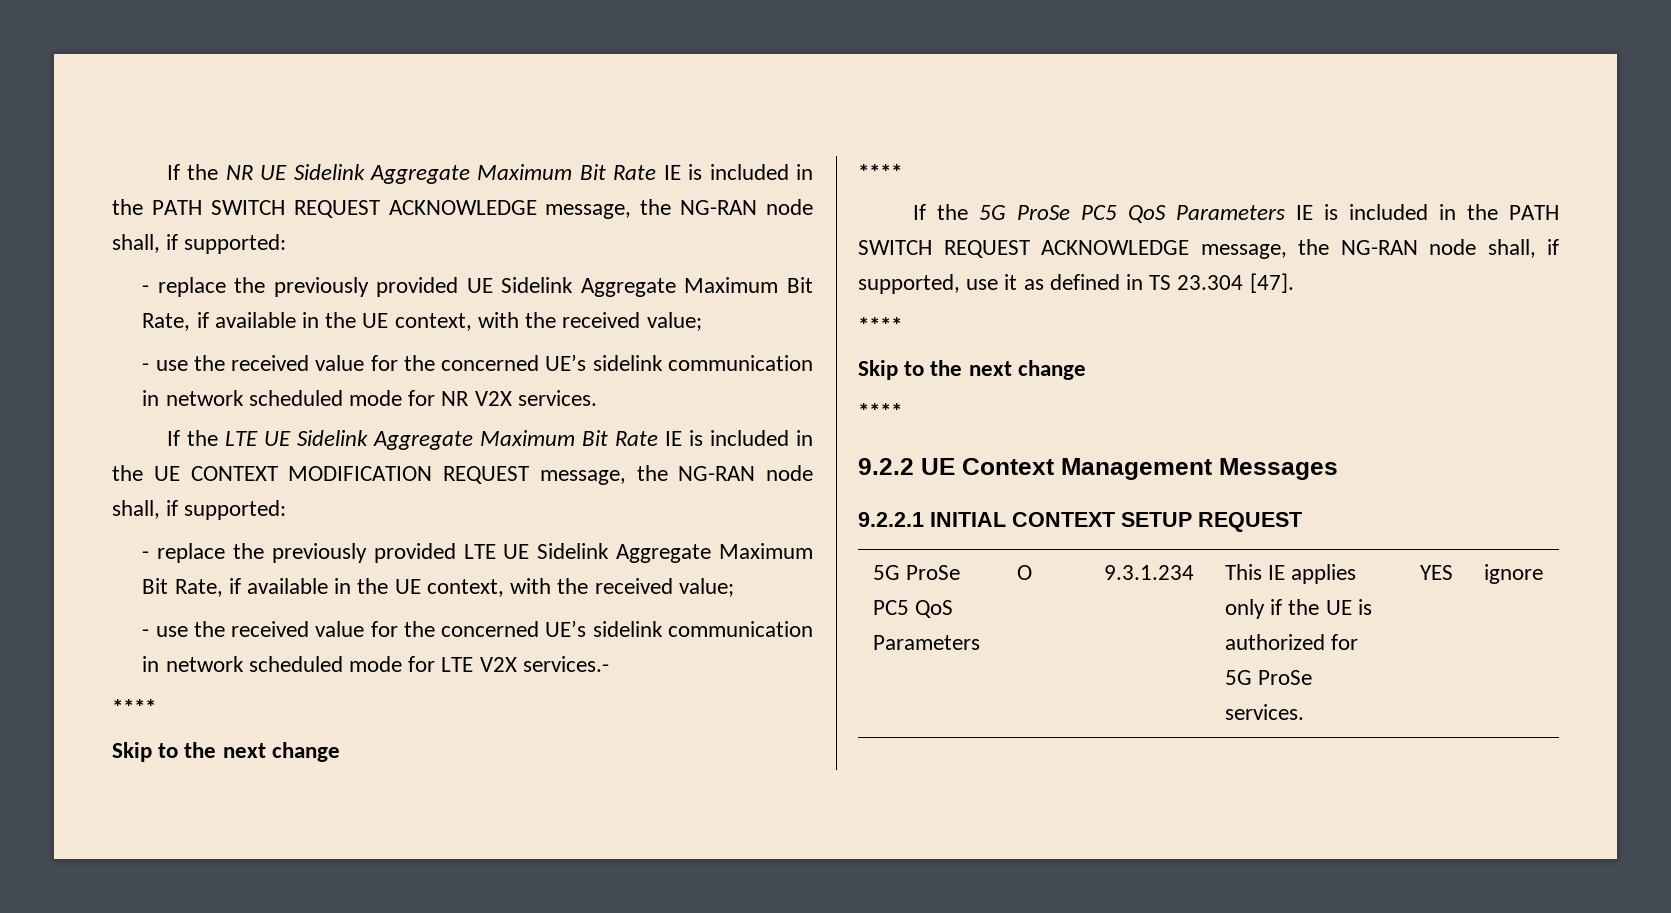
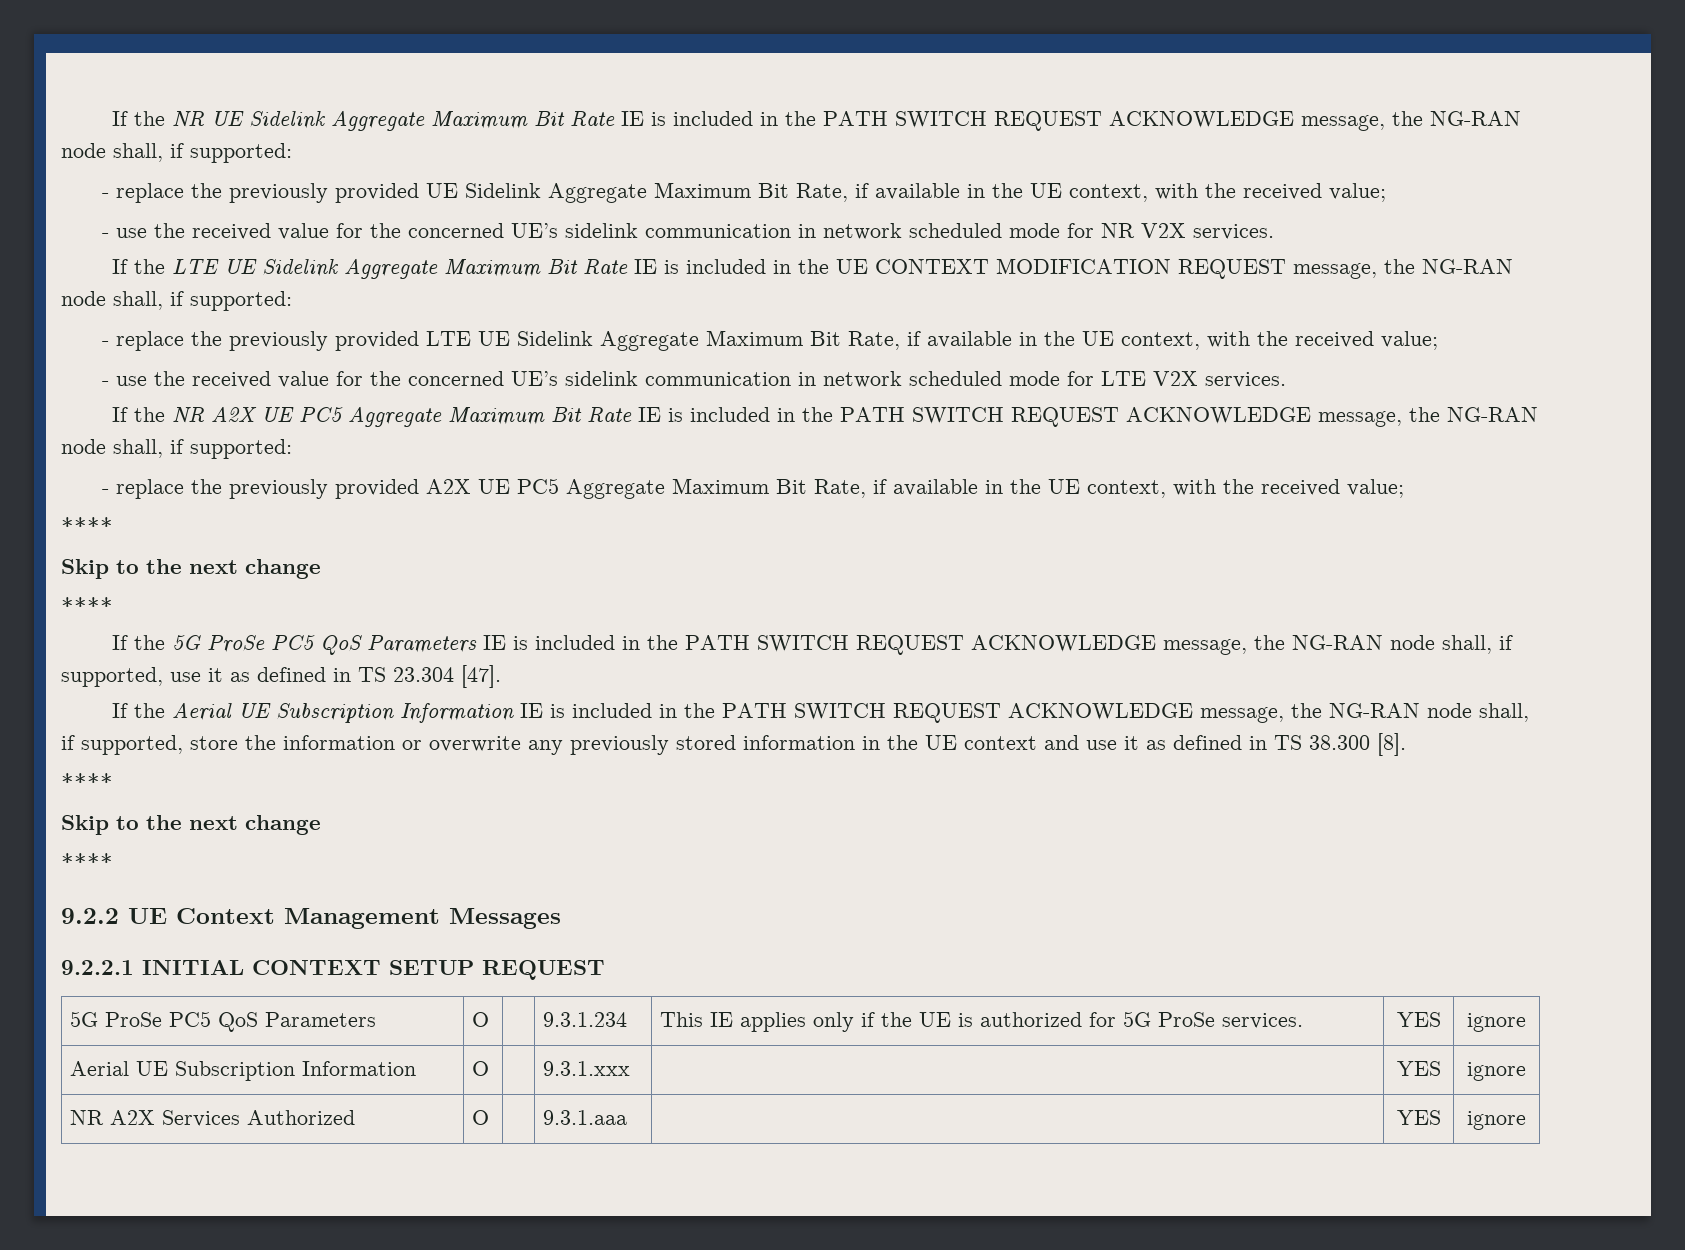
[522,656,609,672] services.- -> [1204,372,1286,388] [112,406,1539,427] [61,439,292,459] [101,478,1404,499] services. // If the NR A2X UE PC5 Aggregate Maximum Bit Rate IE is included in the PATH SWITCH REQUEST ACKNOWLEDGE message, the NG-RAN node shall, if supported: // - replace the previously provided A2X UE PC5 Aggregate Maximum Bit Rate, if available in the UE context, with the received value;
(1294, 283) none -> [112,702,1530,723] [61,733,1406,756] // If the Aerial UE Subscription Information IE is included in the PATH SWITCH REQUEST ACKNOWLEDGE message, the NG-RAN node shall, if supported, store the information or overwrite any previously stored information in the UE context and use it as defined in TS 38.300 [8].
(1543, 574) none -> [70,1061,417,1081] [472,1061,490,1076] [543,1061,631,1076] [1396,1061,1441,1076] [1467,1062,1526,1081] [70,1110,356,1127] [472,1110,490,1125] [543,1110,628,1125] [1396,1110,1441,1125] [1467,1111,1526,1130] // Aerial UE Subscription Information | O | | 9.3.1.xxx | | YES | ignore // NR A2X Services Authorized | O | | 9.3.1.aaa | | YES | ignore

